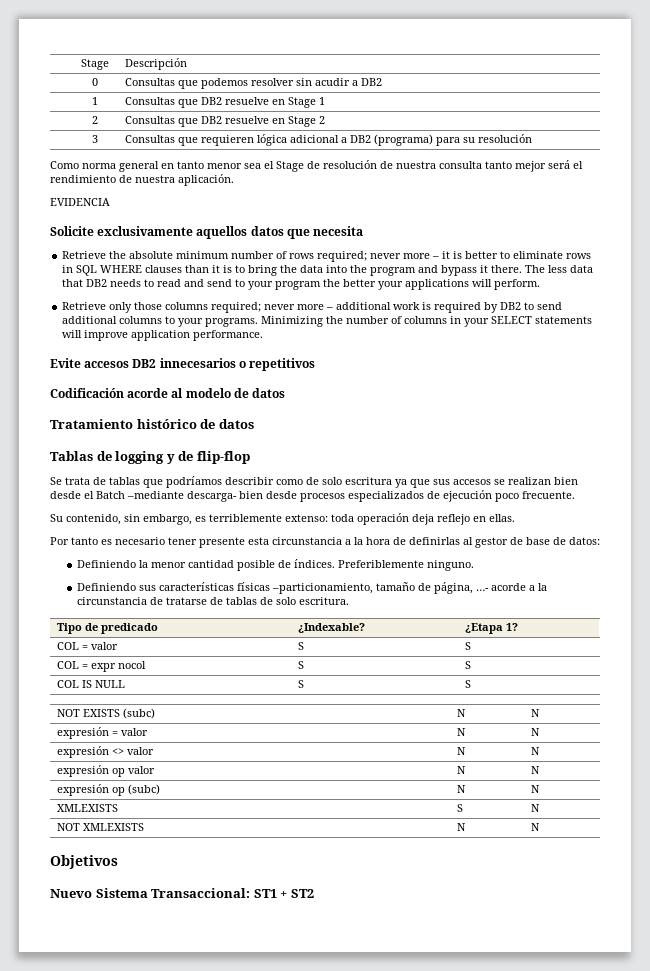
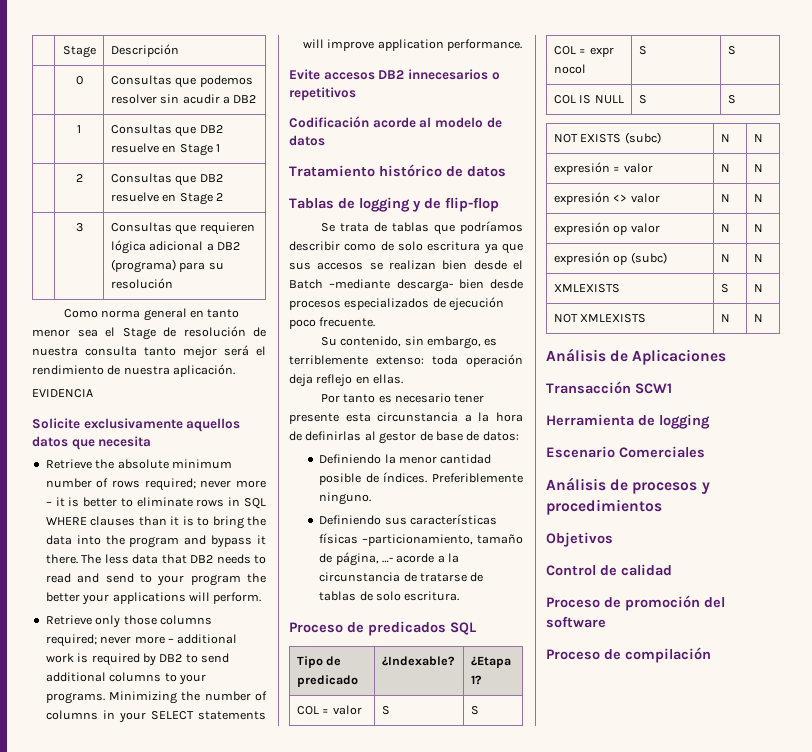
(350, 601) none -> [289,621,476,636] // Proceso de predicados SQL
[50,855,118,869] [50,888,314,898] Objetivos // Nuevo Sistema Transaccional: ST1 + ST2 -> [546,348,727,365] [546,381,672,394] [546,414,710,429] [546,446,705,458] [546,477,710,494] [546,499,662,515] [546,532,613,547] [546,564,672,576] [546,595,725,611] [546,616,606,628] [546,647,711,663] Análisis de Aplicaciones // Transacción SCW1 // Herramienta de logging // Escenario Comerciales // Análisis de procesos y procedimientos // Objetivos // Control de calidad // Proceso de promoción del software // Proceso de compilación

